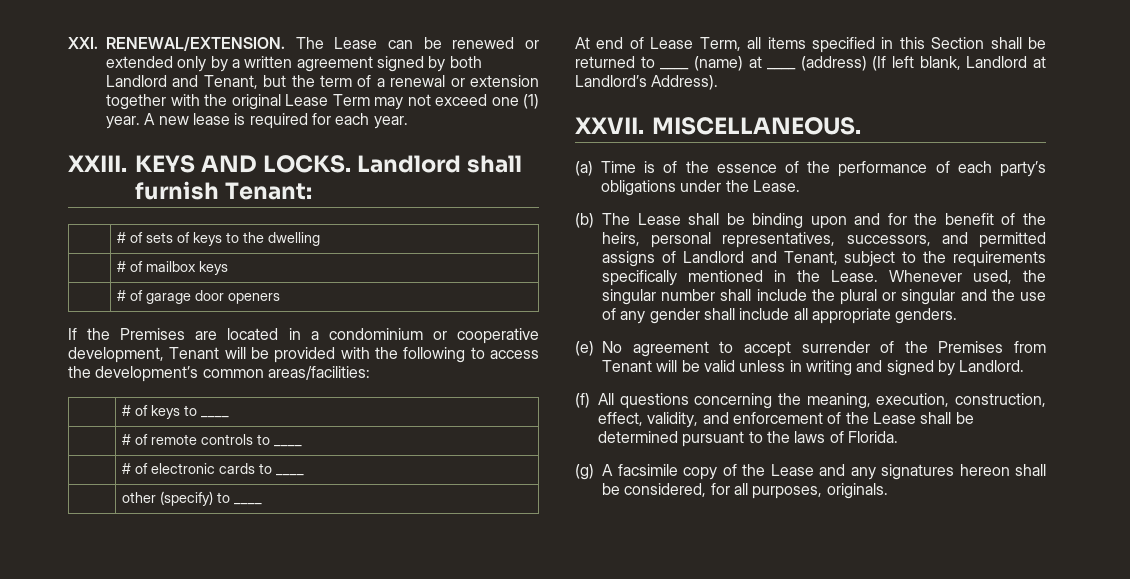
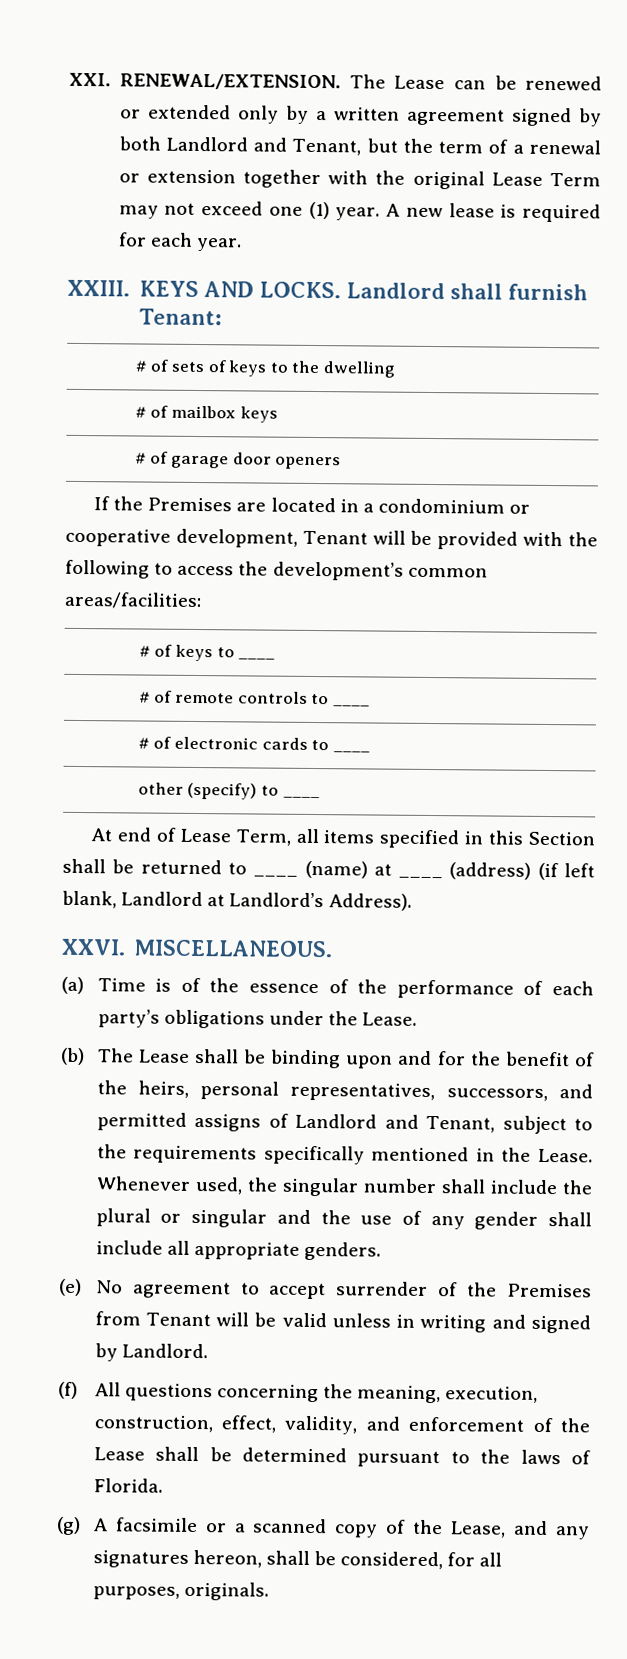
[872,56,887,71] (If -> [537,862,559,881] (if
[575,117,644,134] XXVII. -> [61,938,126,956] XXVI.
(678, 470) none -> [204,1518,328,1534] or a scanned
[770,464,814,476] Lease -> [450,1521,507,1538] Lease,
[959,464,1010,476] hereon -> [192,1549,262,1568] hereon,

